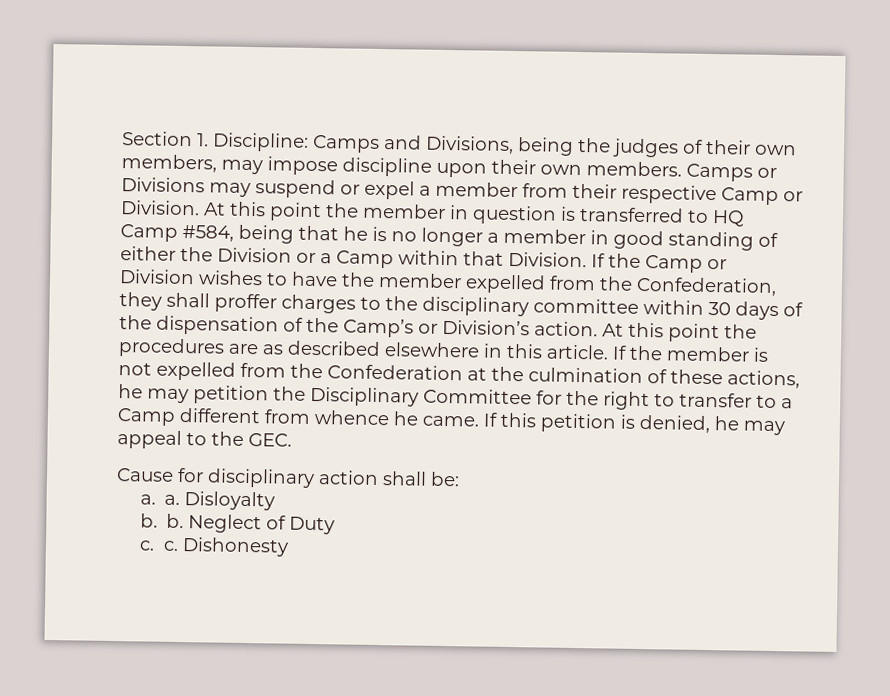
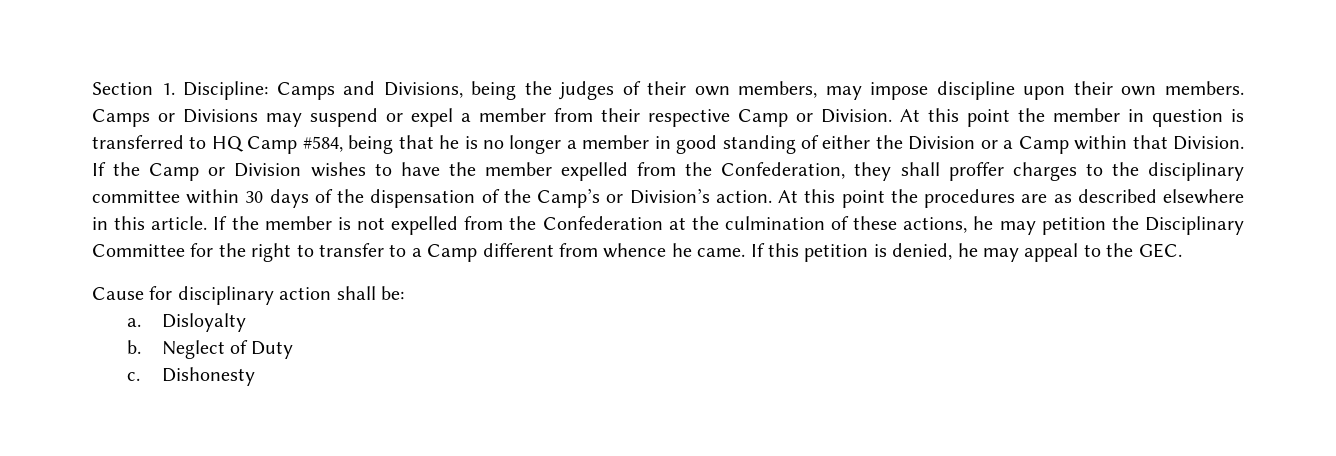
[164,494,181,506] a. -> (141, 322) none
[166,513,185,529] b. -> (141, 347) none
[163,540,180,551] c. -> (140, 376) none

